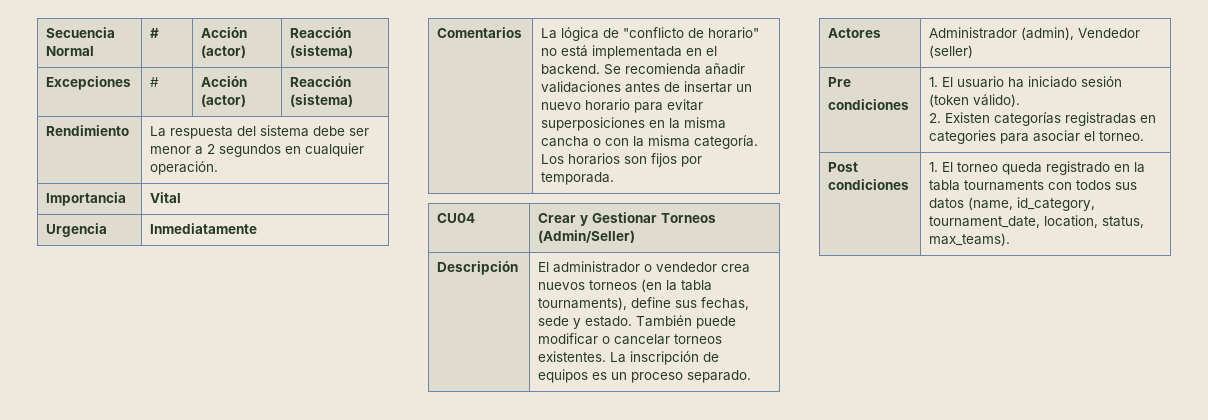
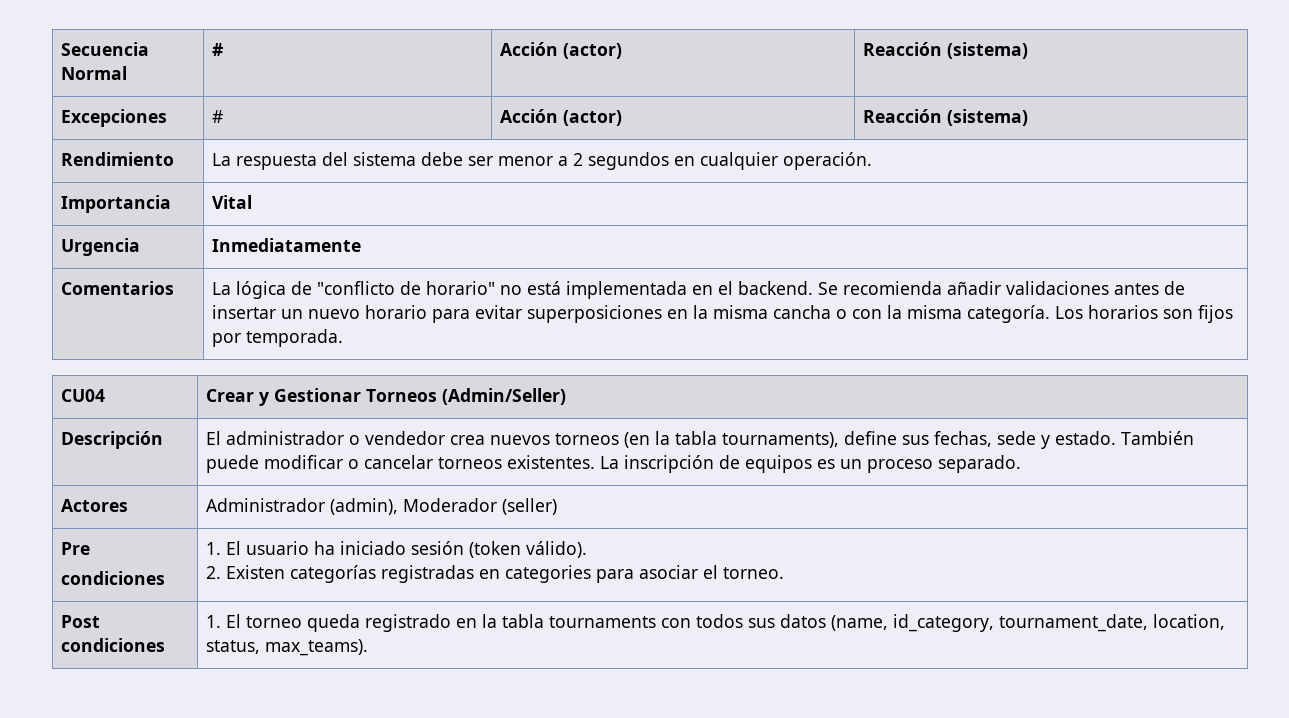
[1077,28,1140,38] Vendedor -> [403,498,498,512] Moderador

